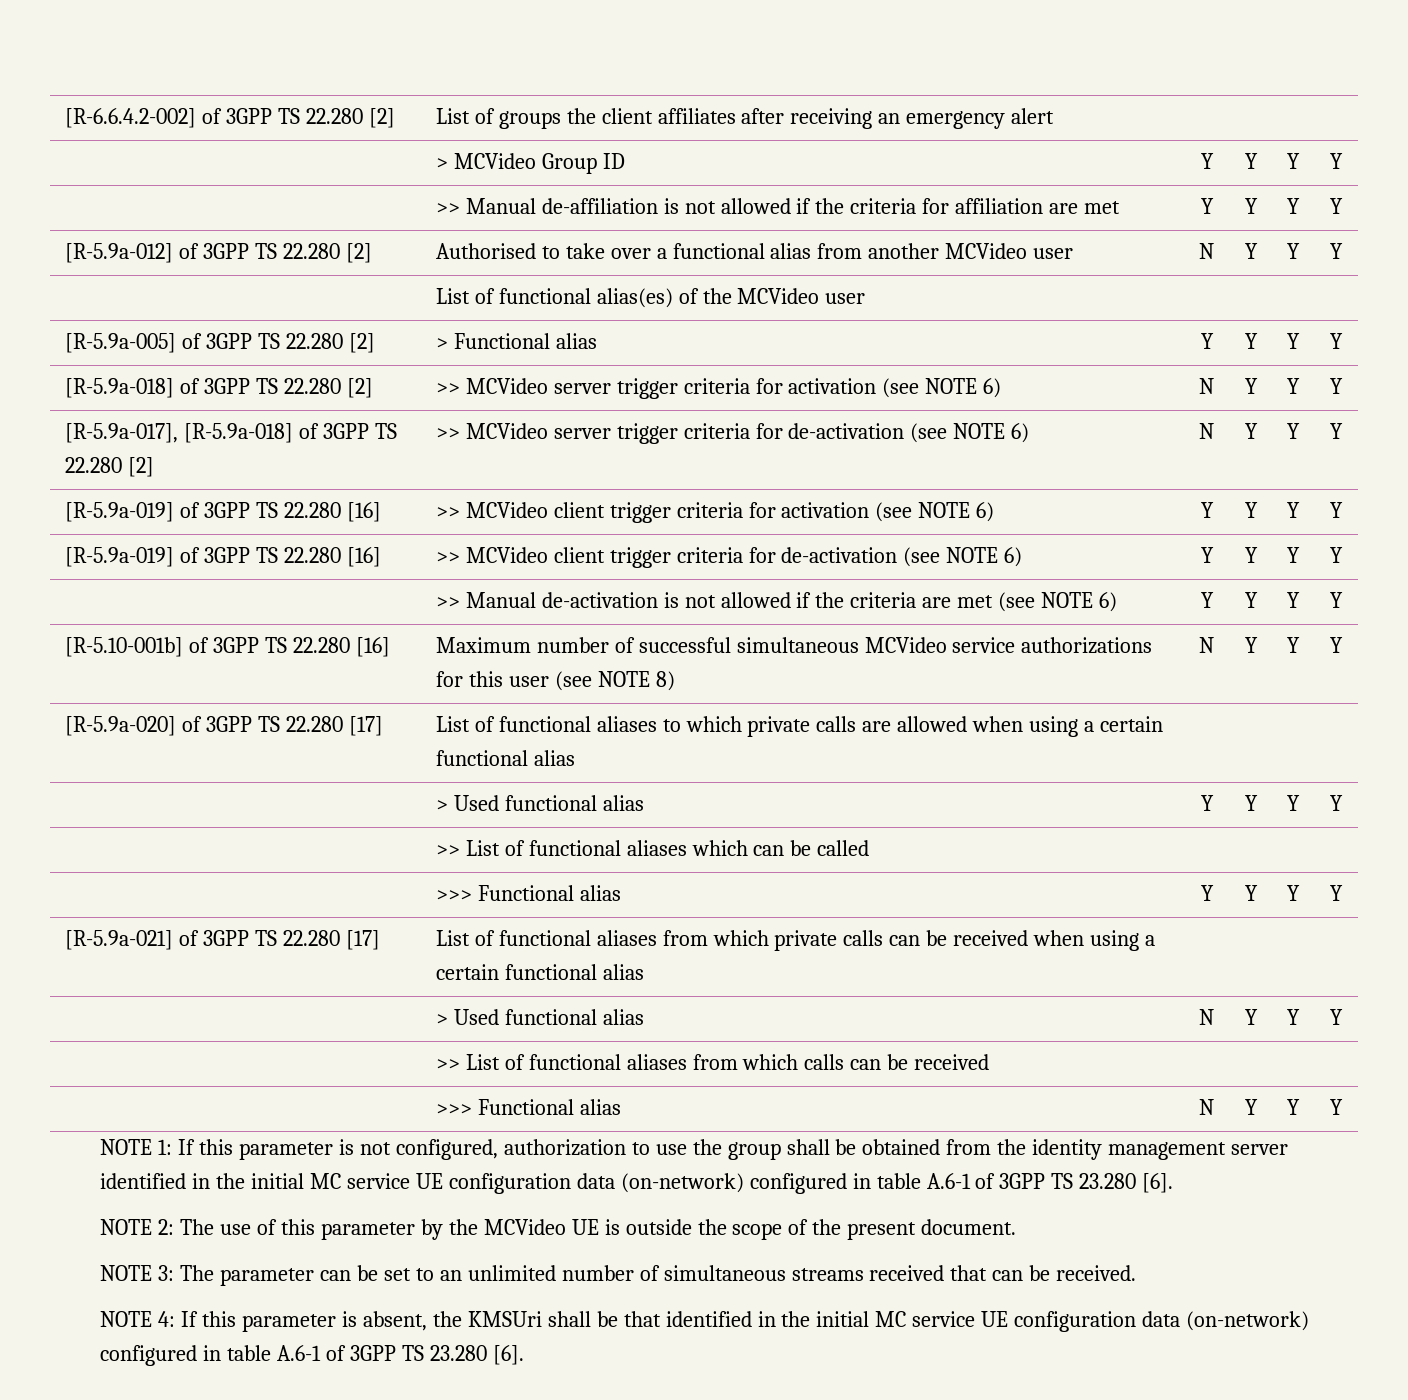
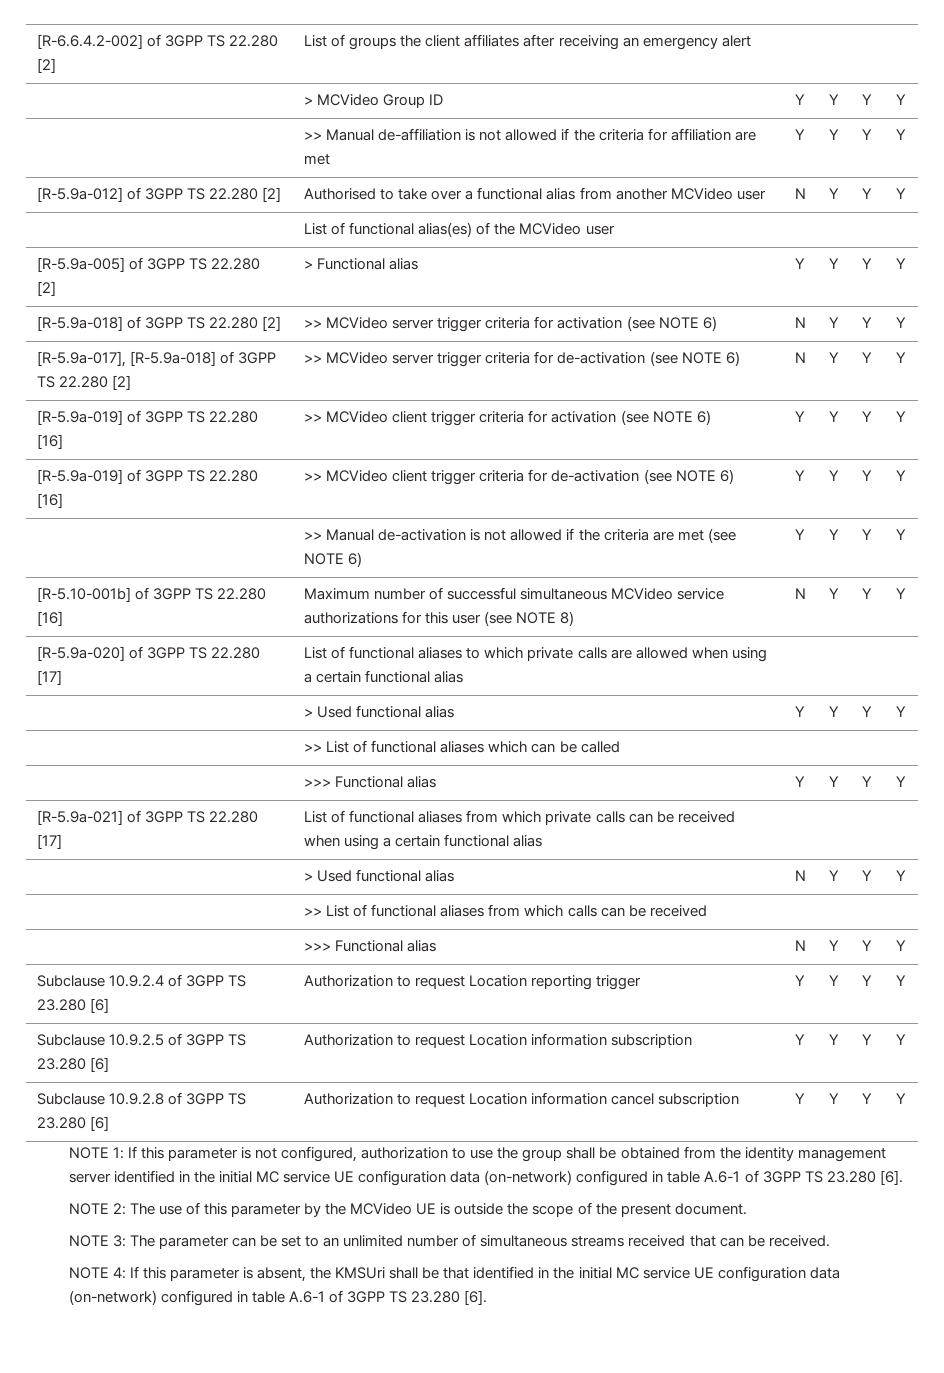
(1343, 1107) none -> [37,974,247,987] [37,998,110,1013] [304,975,642,990] [795,975,805,986] [829,975,839,986] [862,975,872,986] [895,975,906,986] [37,1033,247,1046] [37,1057,110,1072] [304,1033,693,1048] [795,1034,805,1045] [829,1034,839,1045] [862,1034,872,1045] [895,1034,906,1045] [37,1092,247,1105] [37,1116,110,1131] [304,1092,740,1107] [795,1093,805,1104] [829,1093,839,1104] [862,1093,872,1104] [895,1093,906,1104] // Subclause 10.9.2.4 of 3GPP TS 23.280 [6] | Authorization to request Location reporting trigger | Y | Y | Y | Y // Subclause 10.9.2.5 of 3GPP TS 23.280 [6] | Authorization to request Location information subscription | Y | Y | Y | Y // Subclause 10.9.2.8 of 3GPP TS 23.280 [6] | Authorization to request Location information cancel subscription | Y | Y | Y | Y

